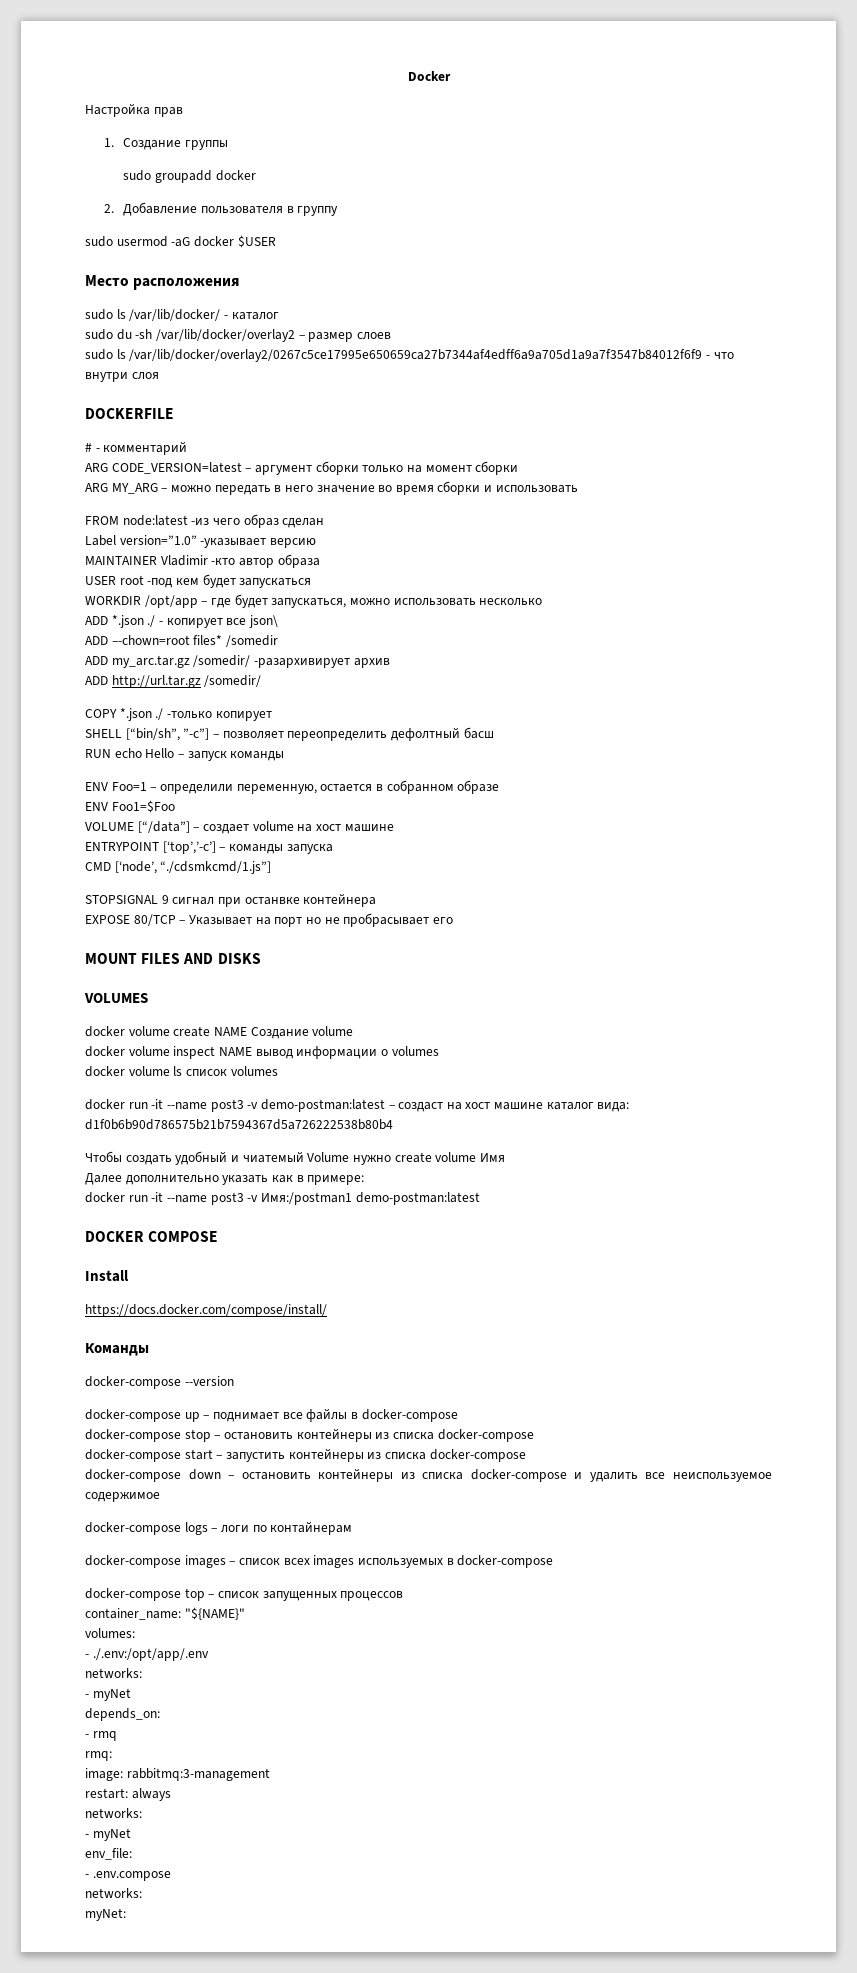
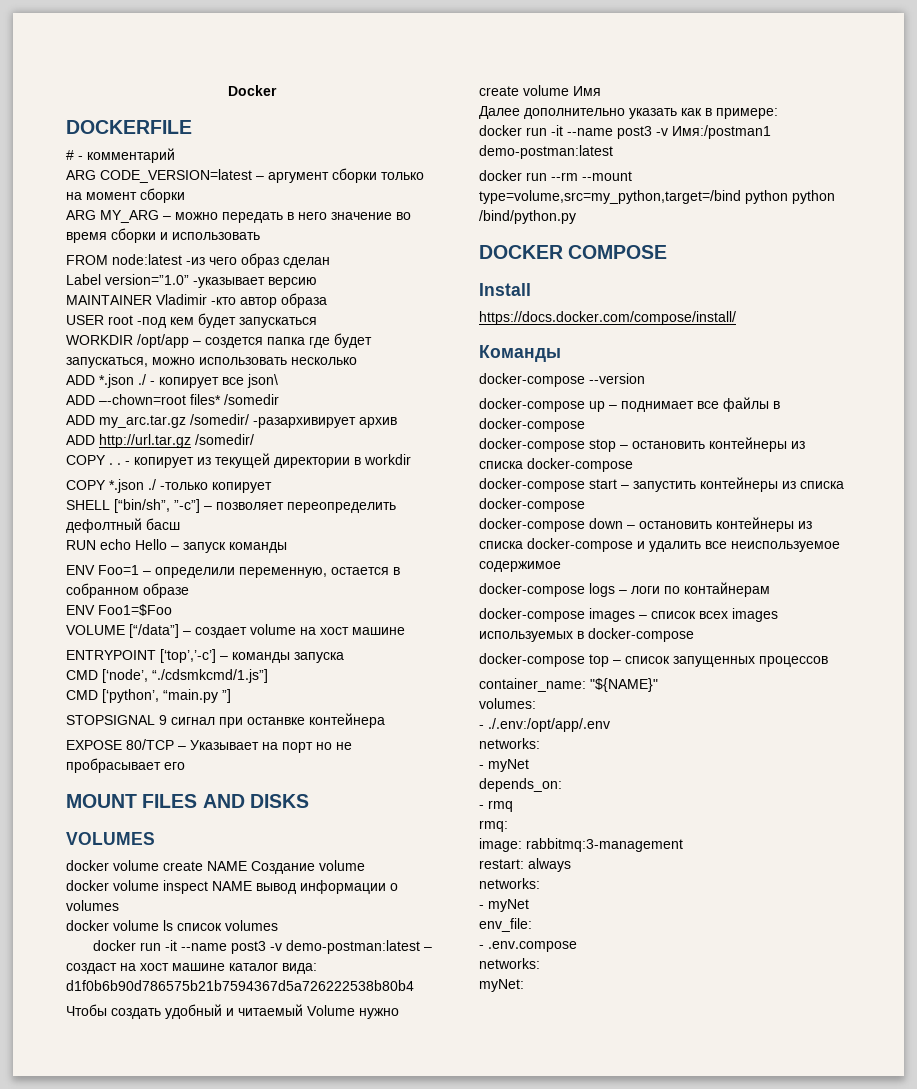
[85,103,183,117] [104,138,228,150] [123,170,256,183] [104,202,339,216] [85,235,276,248] [85,275,240,290] [85,309,279,321] [85,329,391,342] [85,349,734,362] [85,372,159,382] // Настройка прав // 1. Создание группы // sudo groupadd docker // 2. Добавление пользователя в группу // sudo usermod -aG docker $USER // Место расположения // sudo ls /var/lib/docker/ - каталог // sudo du -sh /var/lib/docker/overlay2 – размер слоев // sudo ls /var/lib/docker/overlay2/0267c5ce17995e650659ca27b7344af4edff6a9a705d1a9a7f3547b84012f6f9 - что внутри слоя -> (277, 90) none
(208, 603) none -> [205,337,305,348] создется папка
(262, 681) none -> [66,453,411,468] // COPY . . - копирует из текущей директории в workdir
(272, 867) none -> [66,689,231,703] // CMD [‘python’, “main.py ”]
[242,1151,304,1163] чиатемый -> [238,1004,303,1016] читаемый
(480, 1198) none -> [479,170,632,181] [479,190,835,204] [479,210,576,224] // docker run --rm --mount type=volume,src=my_python,target=/bind python python /bind/python.py

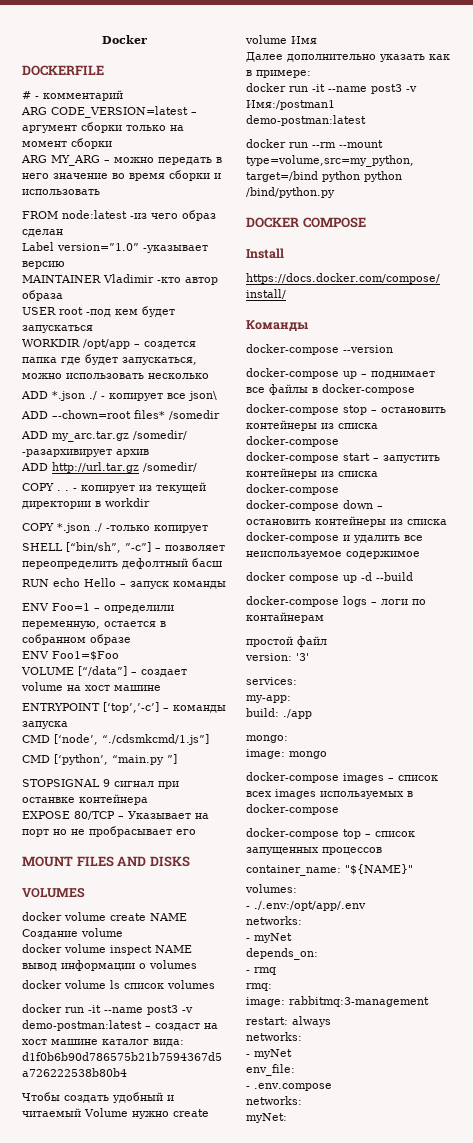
(561, 566) none -> [246,572,413,583] // docker compose up -d --build
(770, 589) none -> [246,636,327,647] [245,653,309,661] [246,677,297,685] [246,695,291,703] [246,708,312,719] [246,735,288,743] [246,749,327,759] // простой файл // version: '3' // services: // my-app: // build: ./app // mongo: // image: mongo

